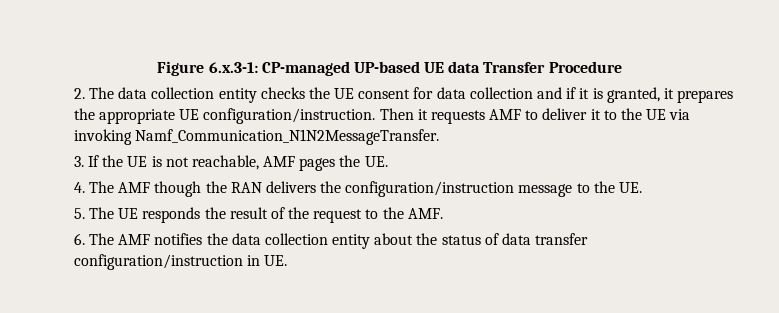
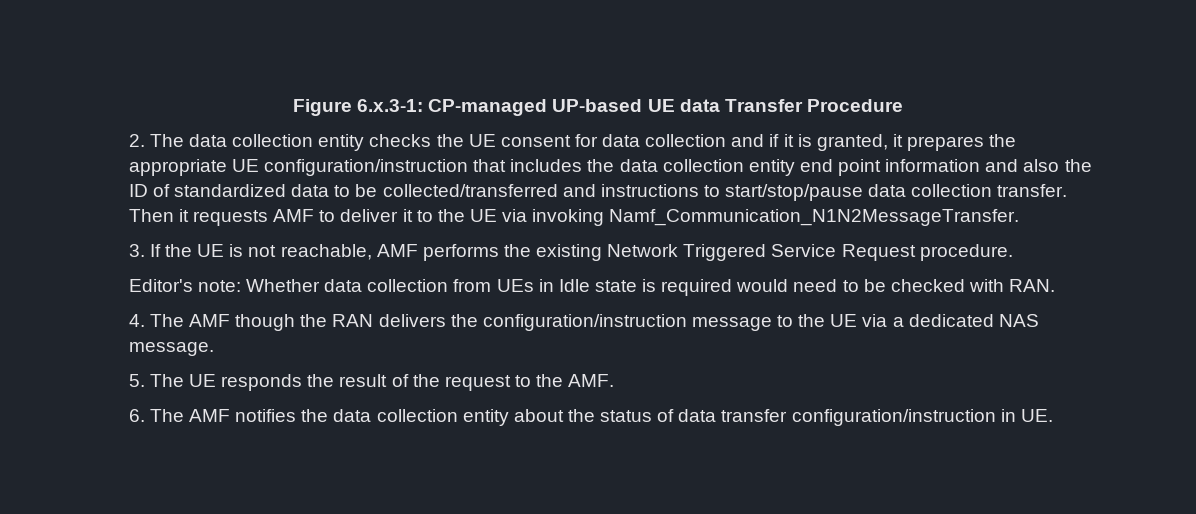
[203,108,376,124] configuration/instruction. -> [264,159,1092,176] [128,184,1068,201] configuration/instruction that includes the data collection entity end point information and also the ID of standardized data to be collected/transferred and instructions to start/stop/pause data collection transfer.
[299,155,388,171] pages the UE. -> [422,244,1013,261] [128,279,1056,296] performs the existing Network Triggered Service Request procedure. // Editor's note: Whether data collection from UEs in Idle state is required would need to be checked with RAN.
[619,182,643,193] UE. -> [830,314,1039,327] [128,342,214,356] UE via a dedicated NAS message.

